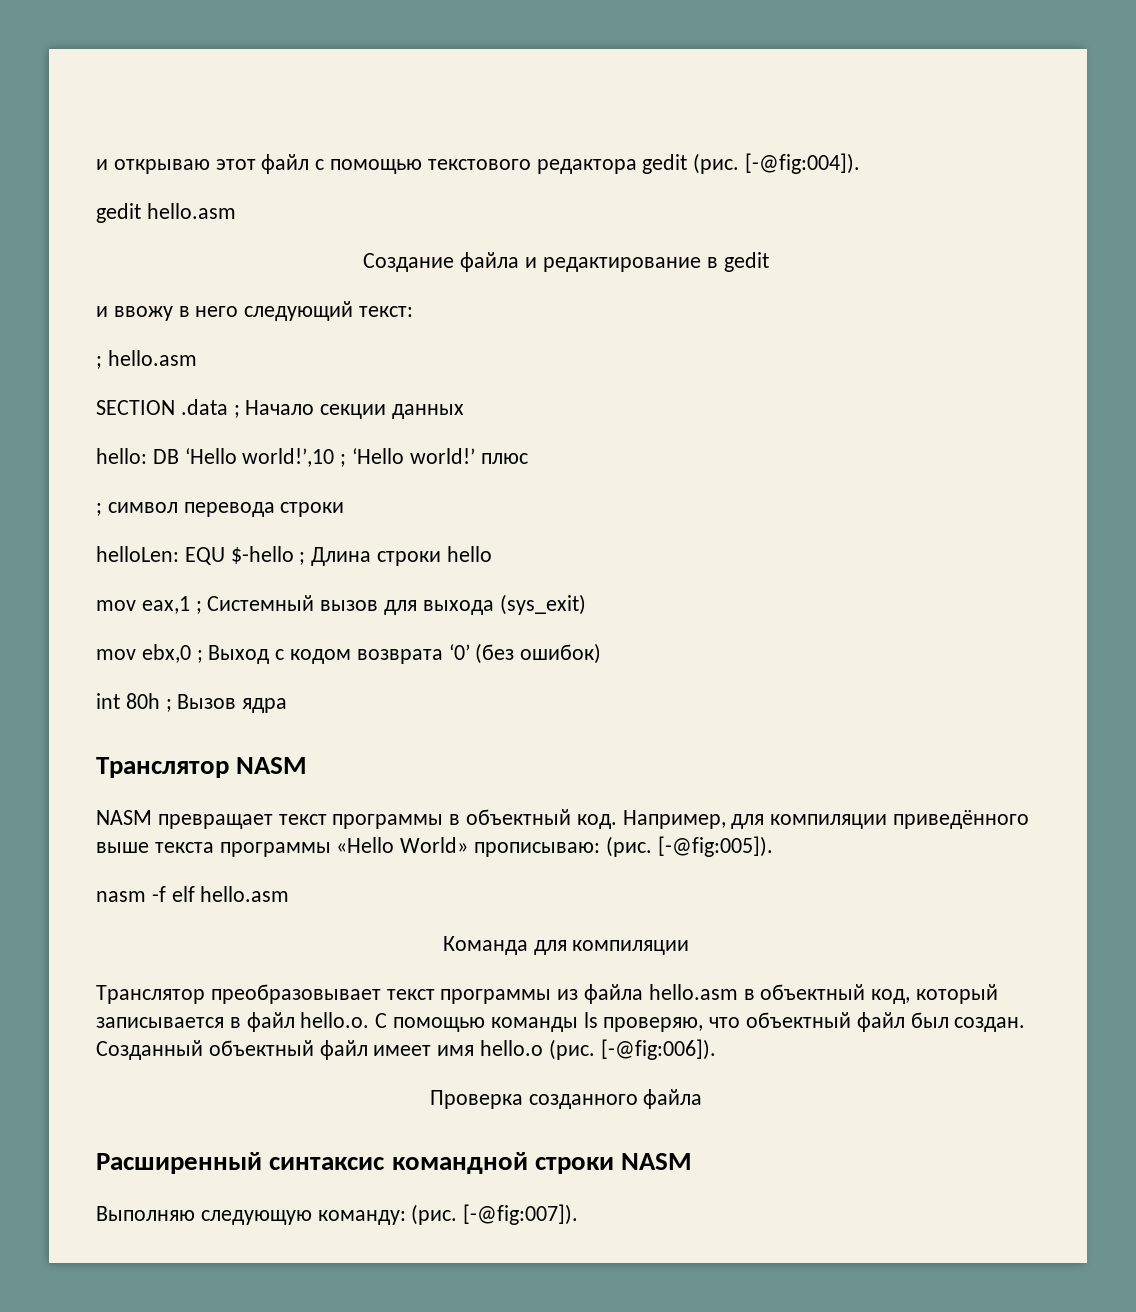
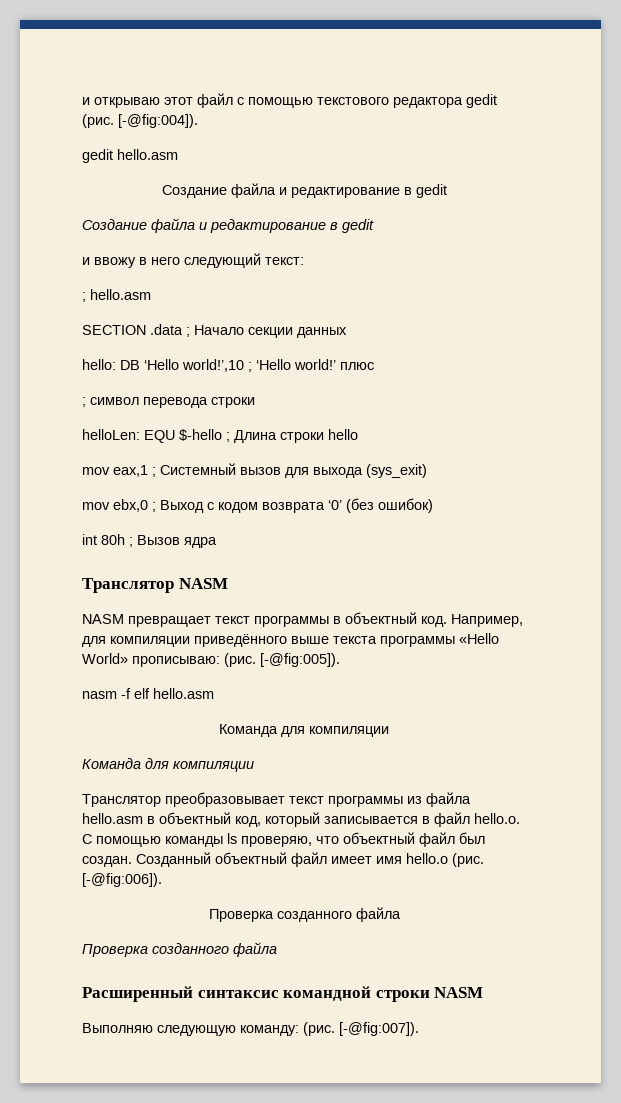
(769, 262) none -> [82,218,374,233] // Создание файла и редактирование в gedit
(690, 947) none -> [82,758,254,772] // Команда для компиляции
(703, 1099) none -> [82,942,277,957] // Проверка созданного файла

